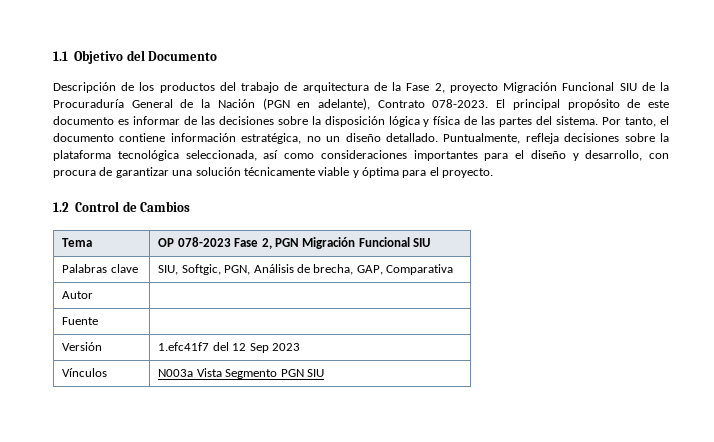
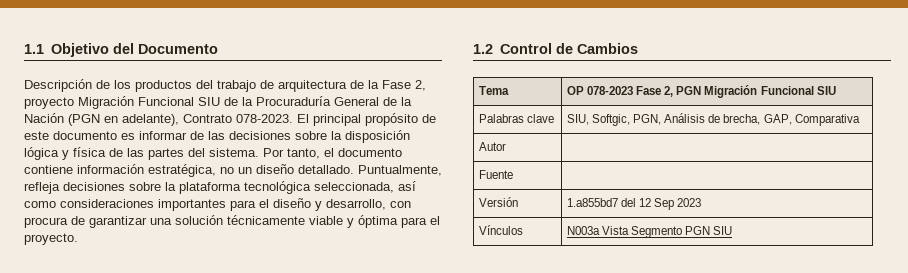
[158,342,210,351] 1.efc41f7 -> [566,198,618,207] 1.a855bd7

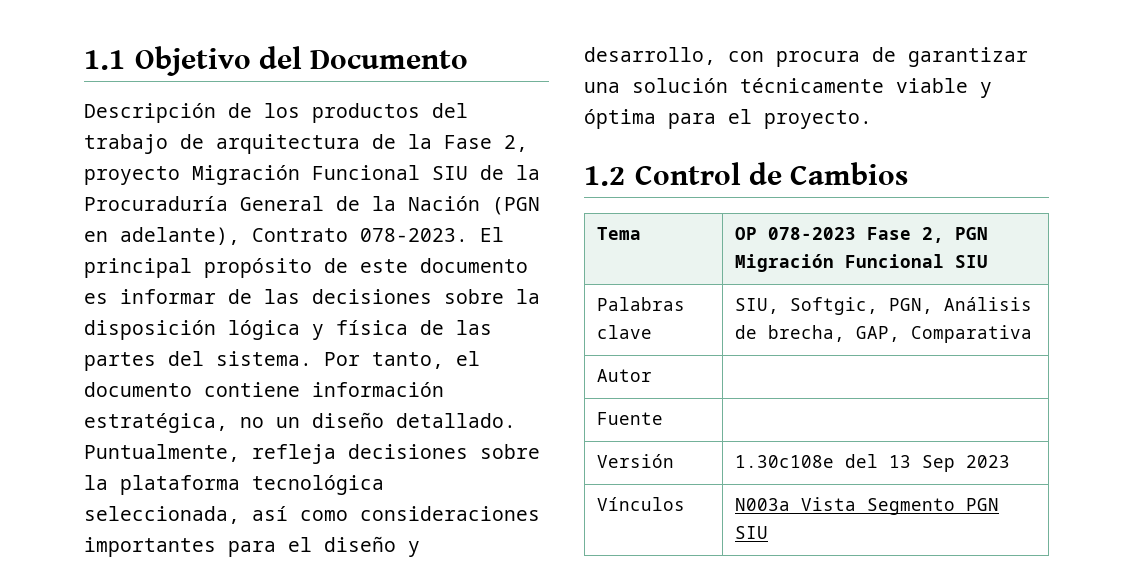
[566,198,652,207] 1.a855bd7 del 12 -> [734,454,911,468] 1.30c108e del 13

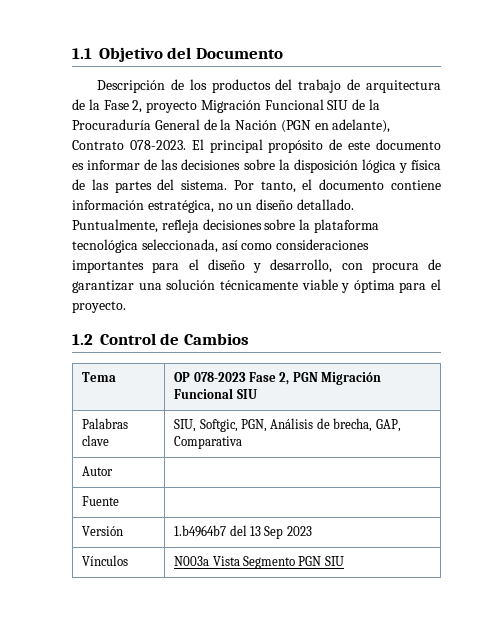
[734,455,834,468] 1.30c108e -> [174,525,227,537] 1.b4964b7

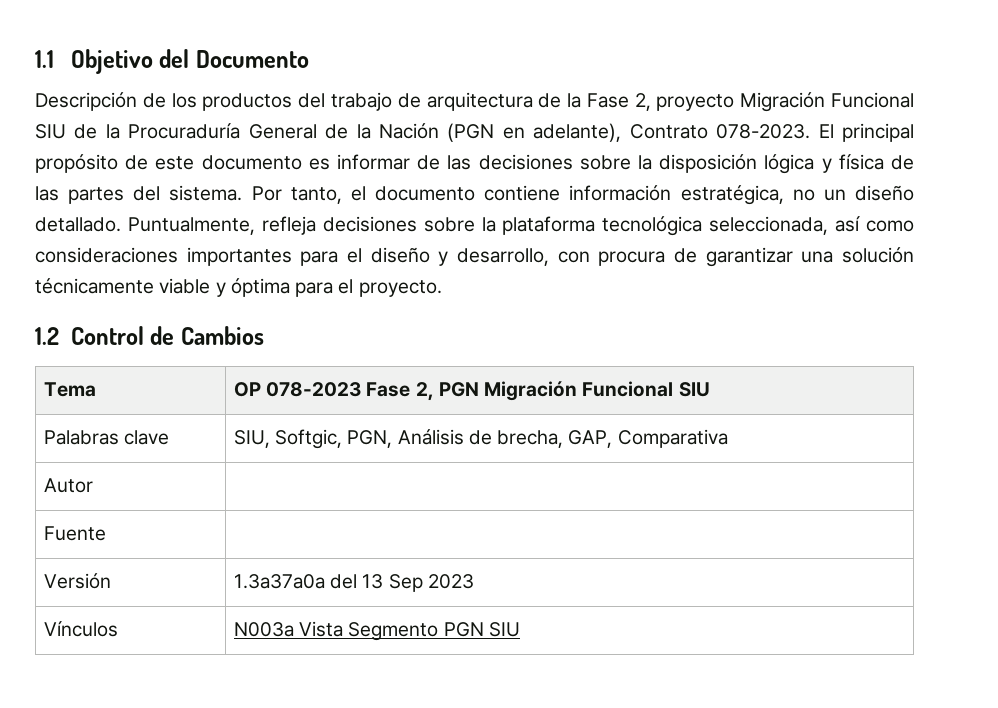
[174,525,227,537] 1.b4964b7 -> [233,574,325,589] 1.3a37a0a

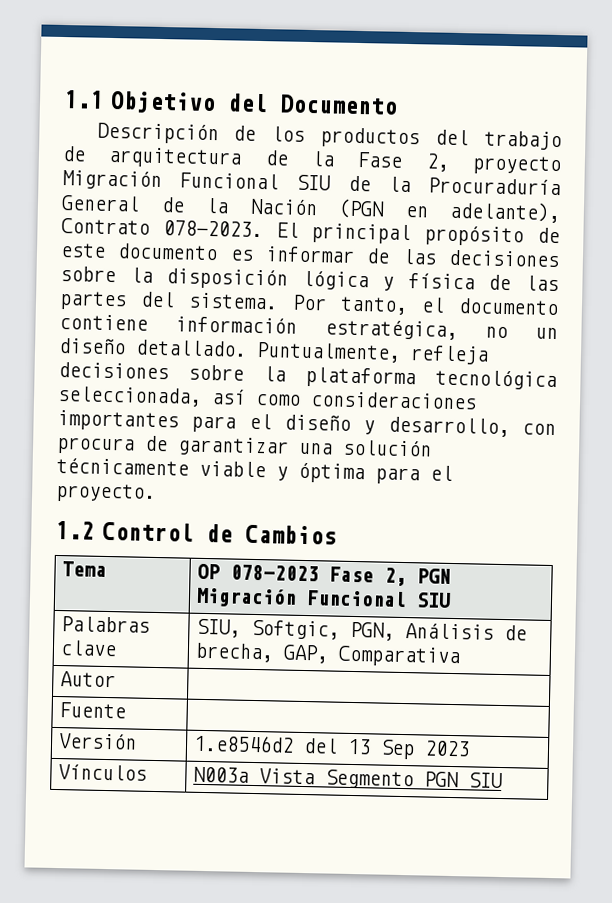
[233,574,325,589] 1.3a37a0a -> [193,734,295,753] 1.e8546d2

